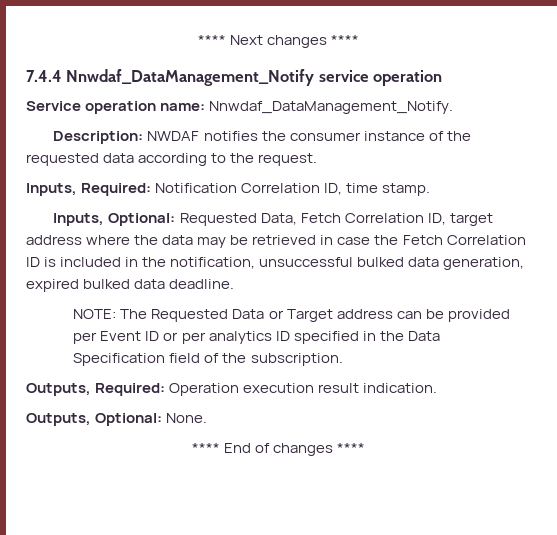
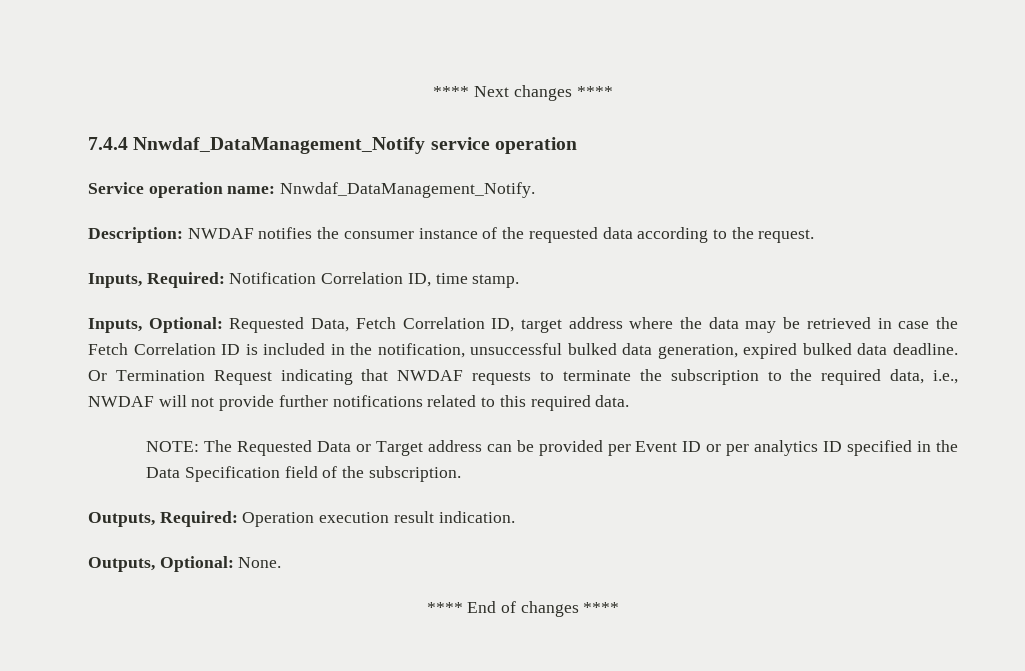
(235, 284) none -> [88,369,959,385] [88,395,630,411] Or Termination Request indicating that NWDAF requests to terminate the subscription to the required data, i.e., NWDAF will not provide further notifications related to this required data.

